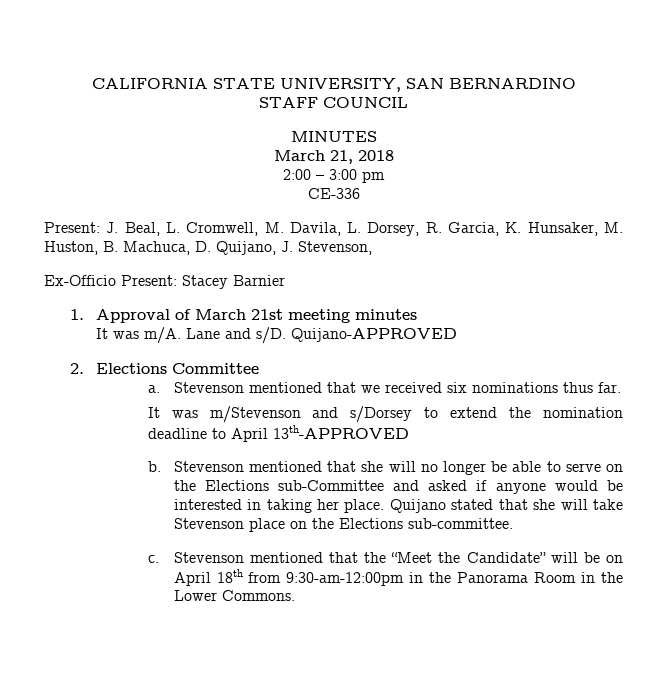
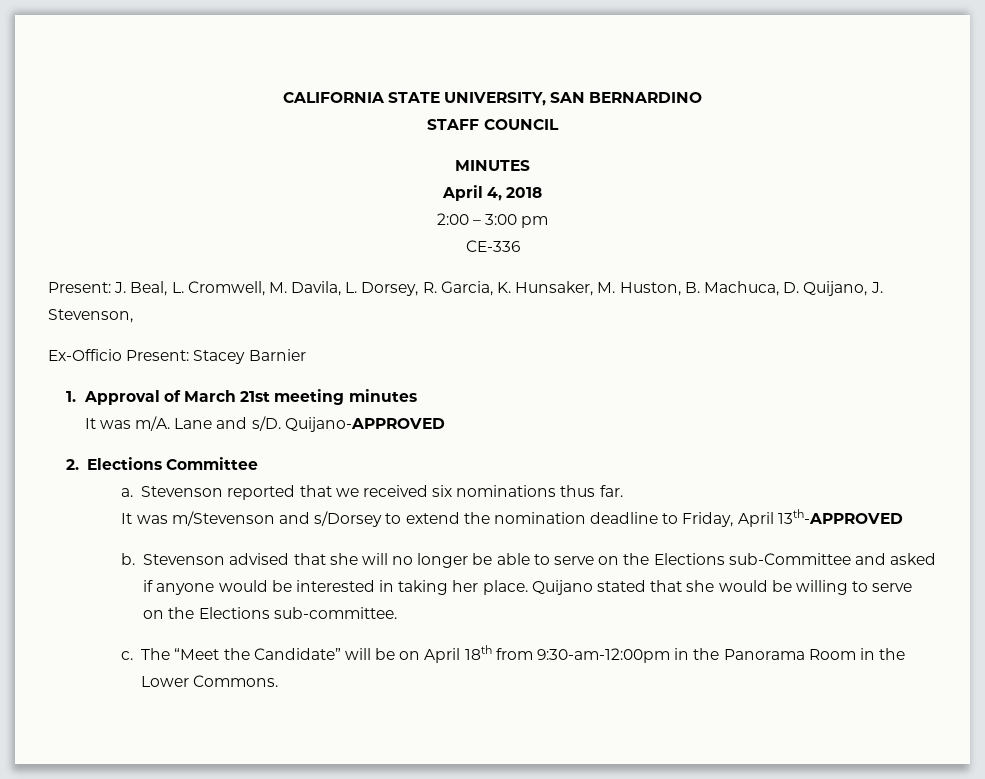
[273,150,353,164] March 21, -> [441,185,502,201] April 4,
[248,382,322,393] mentioned -> [227,485,296,500] reported
(226, 433) none -> [682,512,734,527] Friday,
[248,461,322,472] mentioned -> [229,553,290,565] advised
[560,499,623,510] [173,518,285,532] will take Stevenson place -> [718,580,913,595] would be willing to serve
[173,552,387,563] Stevenson mentioned that the -> [141,648,171,660] The

